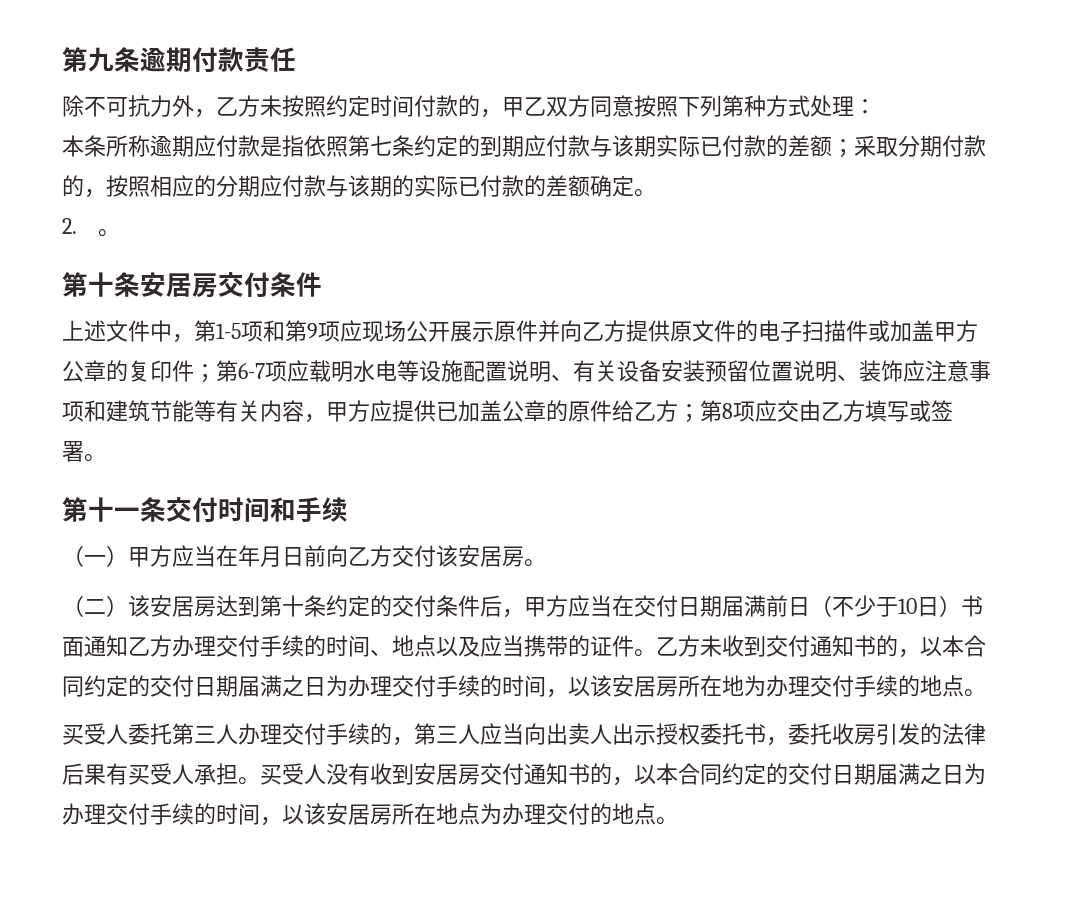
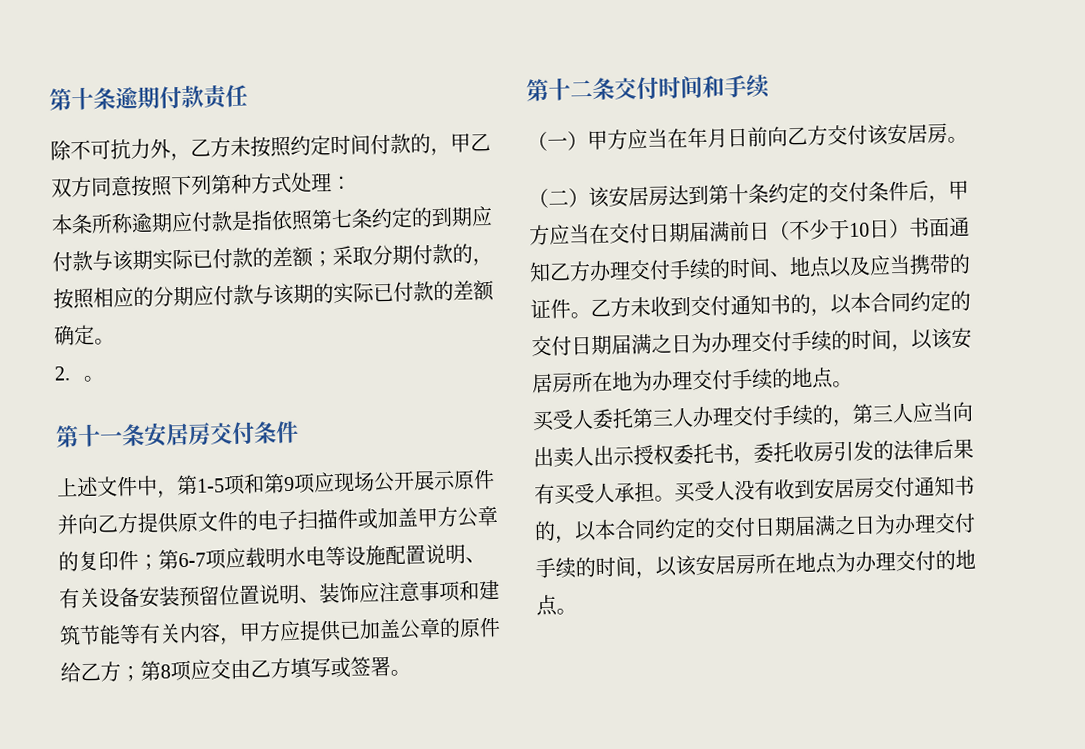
[62,47,114,72] 第九 -> [49,86,94,111] 第十
(114, 284) none -> [100,431,123,444] 一
[114,507,140,519] 一 -> [570,79,593,98] 二

